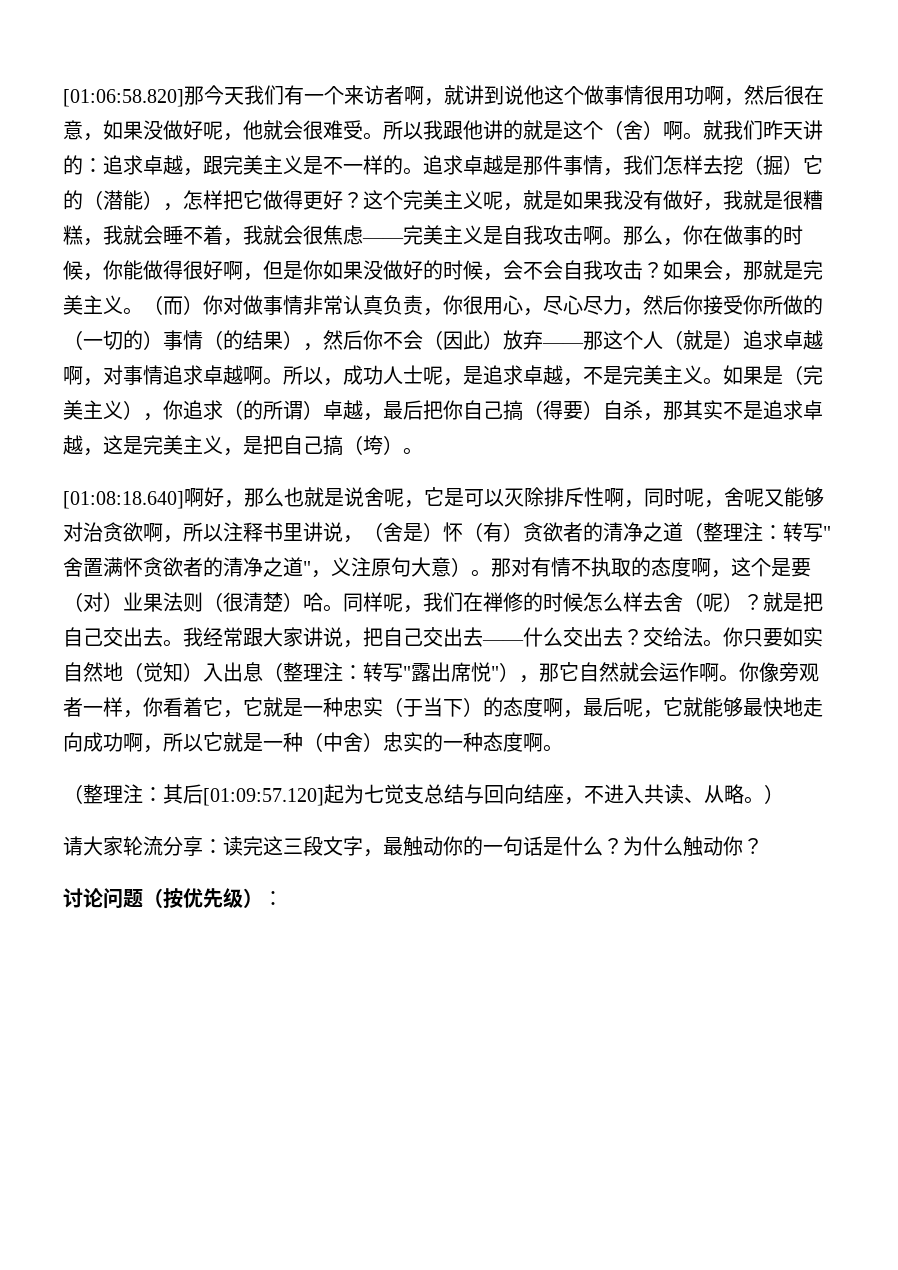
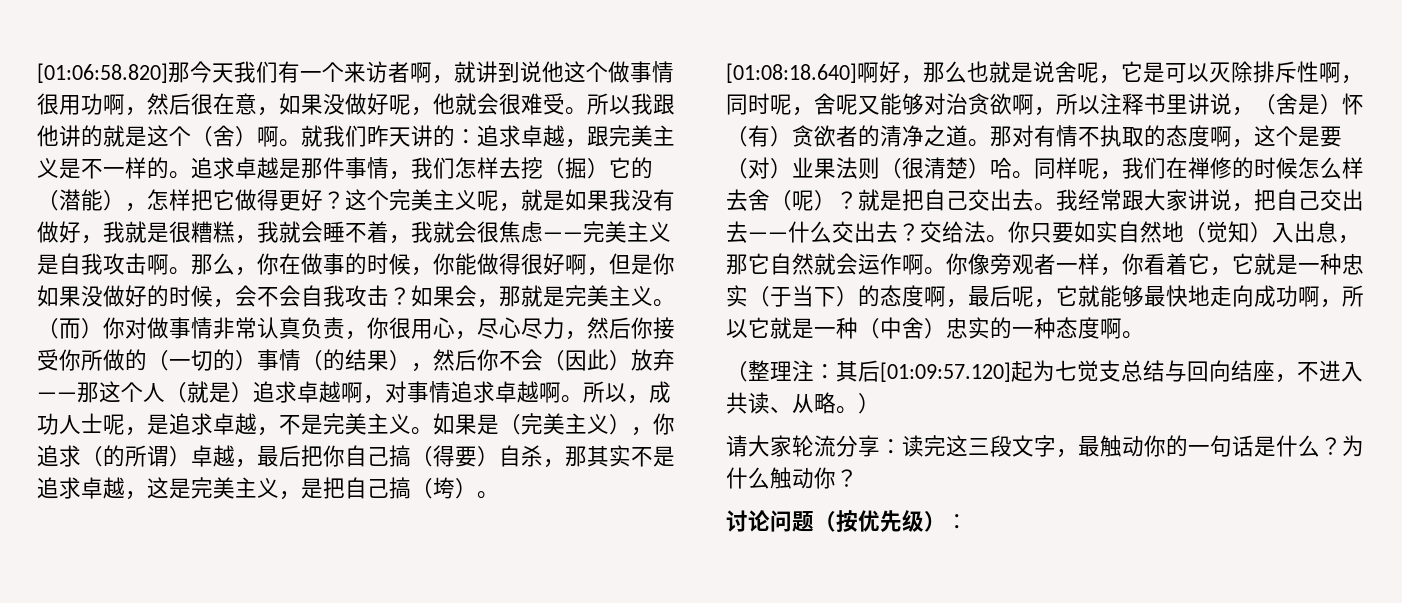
[683,522,831,542] [63,557,471,578] （整理注：转写"舍置满怀贪欲者的清净之道"，义注原句大意） -> (968, 136) none
[263,662,519,682] （整理注：转写"露出席悦"） -> (1338, 232) none

